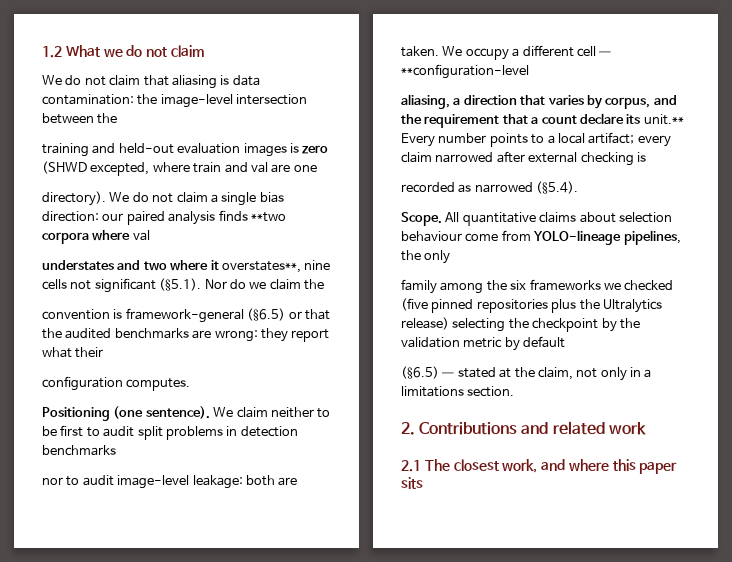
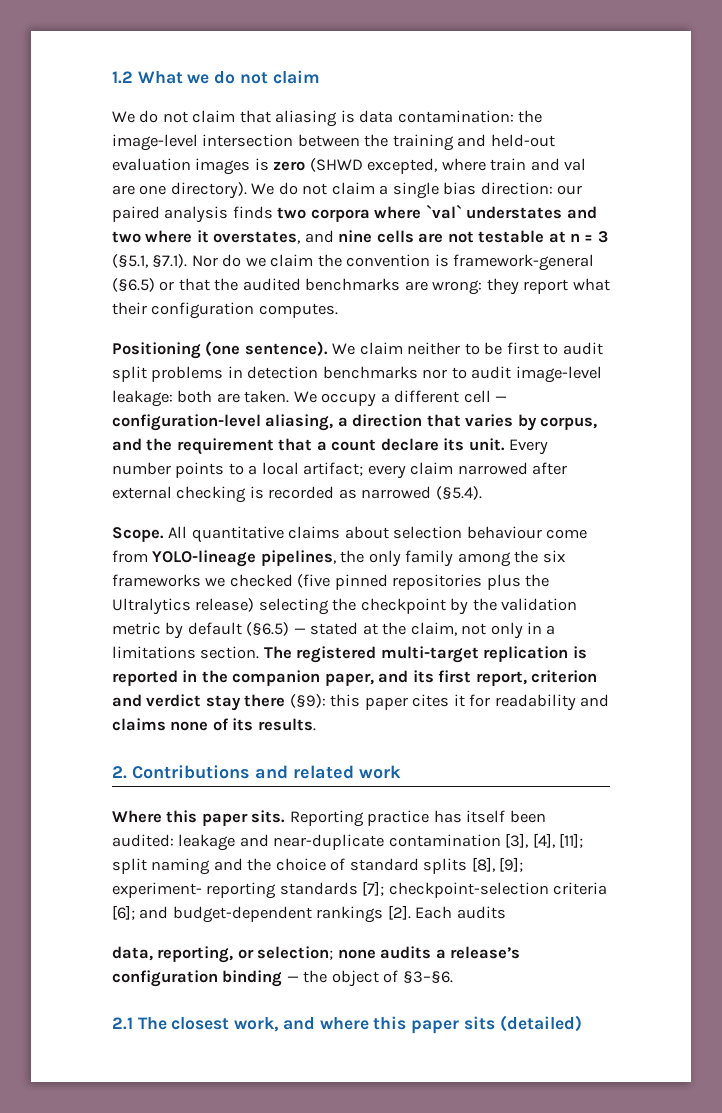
(118, 118) // -> (389, 140) none
(317, 168) // -> (167, 190) none
[250,212,286,222] **two -> [277,207,307,219] two
[132,230,150,241] val // -> [425,204,462,219] `val`
[221,260,331,273] [42,278,202,293] overstates**, nine cells not significant (§5.1). -> [213,230,608,244] [112,254,188,268] overstates, and nine cells are not testable at n = 3 (§5.1, §7.1).
(324, 284) // -> (342, 260) none
(104, 352) // -> (147, 308) none
(116, 450) // -> (418, 372) none
[401,64,529,79] **configuration-level // -> [112,414,261,431] configuration-level
[643,114,684,125] unit.** -> [468,438,505,451] unit.
(646, 157) // -> (264, 492) none
(451, 257) // -> (401, 558) none
(566, 342) // -> (242, 628) none
(515, 391) none -> [263,646,587,663] [112,670,598,686] [112,694,610,711] [112,718,316,731] The registered multi-target replication is reported in the companion paper, and its first report, criterion and verdict stay there (§9): this paper cites it for readability and claims none of its results.
(646, 428) none -> [112,810,546,827] [112,833,584,851] [112,857,524,875] [112,881,608,899] [112,905,506,923] [112,946,521,963] [112,970,453,987] // Where this paper sits. Reporting practice has itself been audited: leakage and near-duplicate contamination [3], [4], [11]; split naming and the choice of standard splits [8], [9]; experiment- reporting standards [7]; checkpoint-selection criteria [6]; and budget-dependent rankings [2]. Each audits // data, reporting, or selection; none audits a release’s configuration binding — the object of §3–§6.
(423, 483) none -> [499,1015,582,1032] (detailed)

